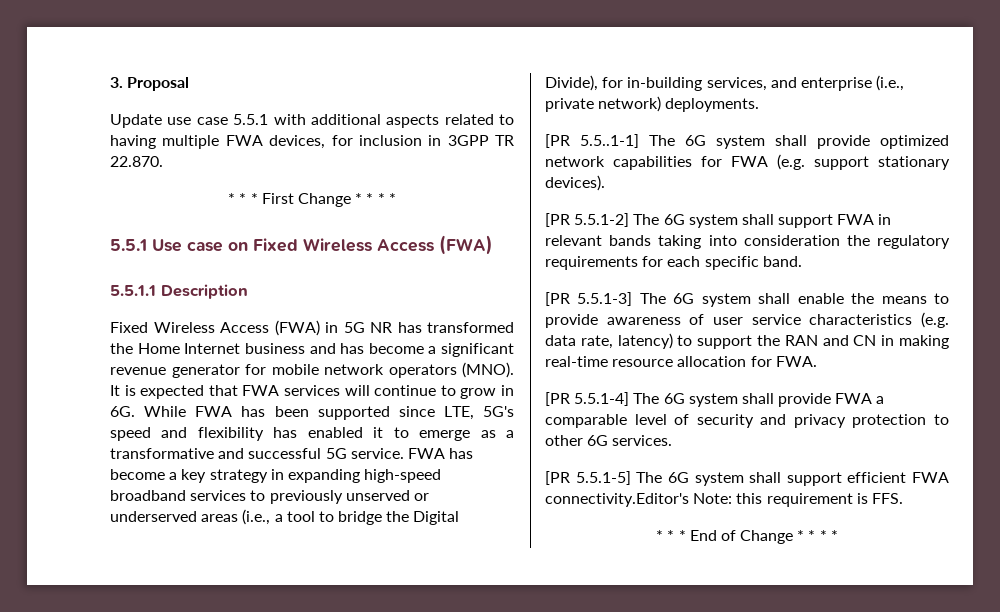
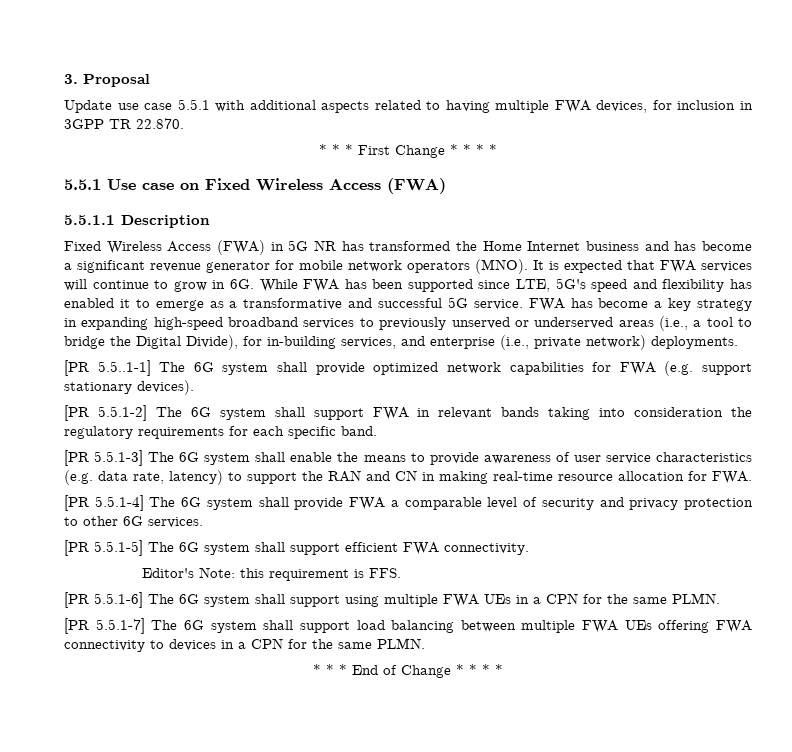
[545,493,689,507] connectivity.Editor's -> [444,543,529,555] [141,568,194,578] connectivity. // Editor's
(903, 498) none -> [64,592,720,608] [64,618,752,634] [64,638,425,652] // [PR 5.5.1-6] The 6G system shall support using multiple FWA UEs in a CPN for the same PLMN. // [PR 5.5.1-7] The 6G system shall support load balancing between multiple FWA UEs offering FWA connectivity to devices in a CPN for the same PLMN.

